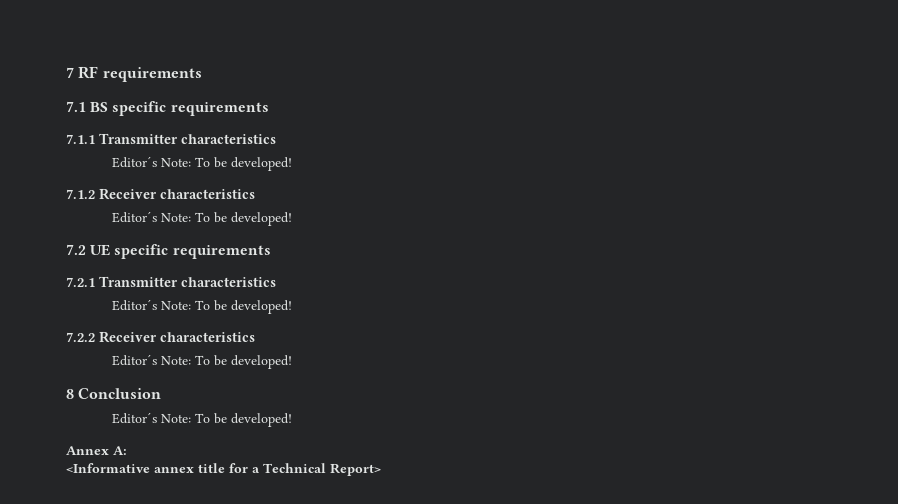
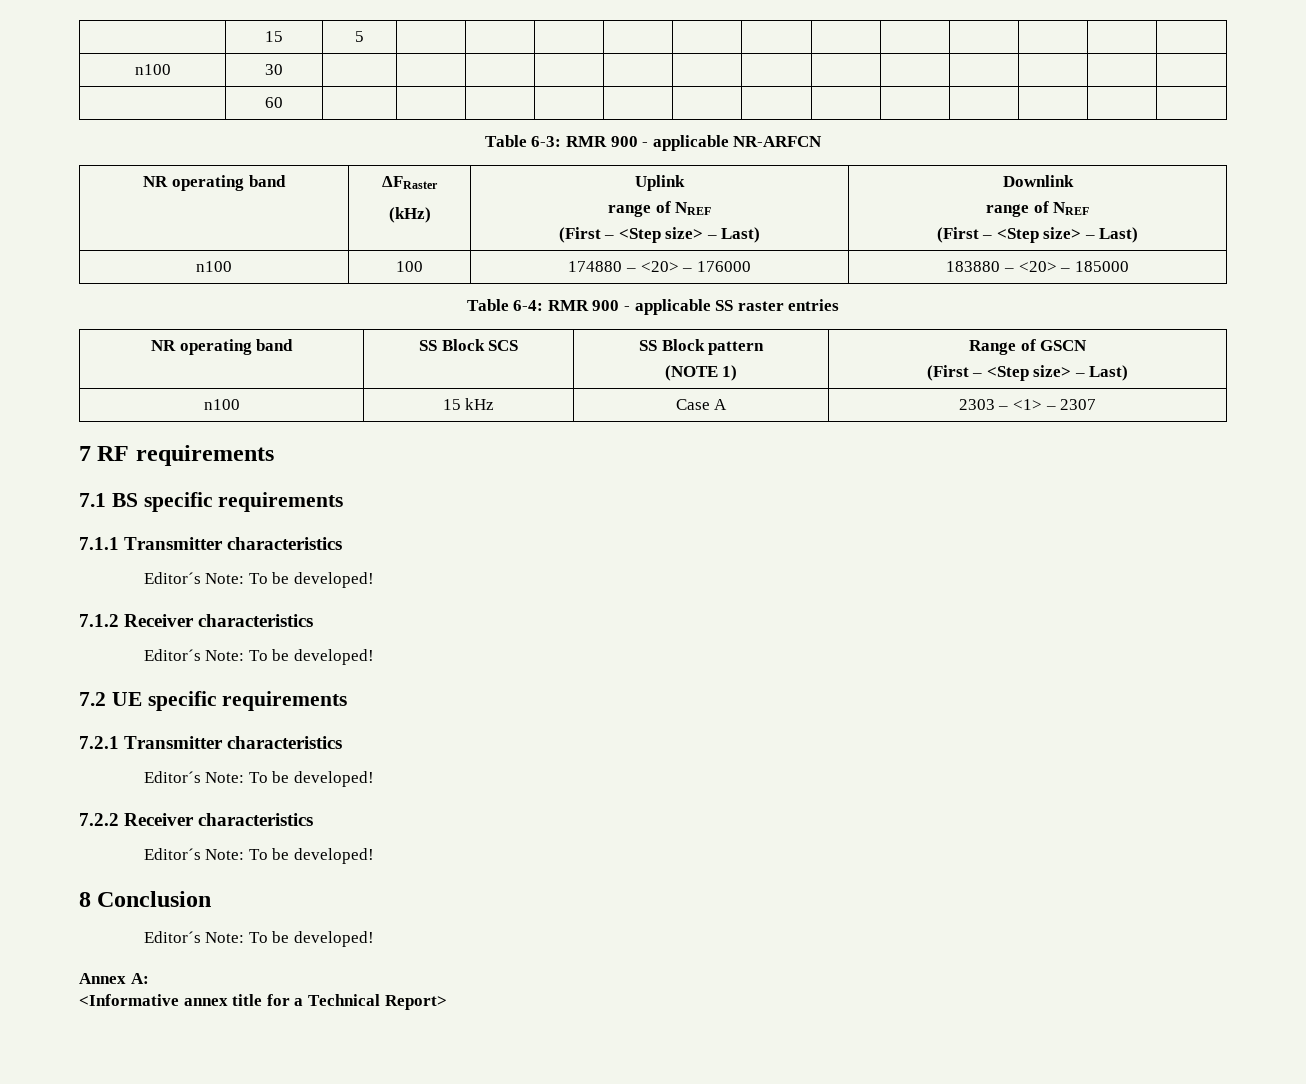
(66, 72) none -> [265,31,283,42] [355,31,364,42] [134,64,171,75] [265,64,283,75] [265,97,283,108] [484,135,823,151] [143,175,286,191] [382,176,438,189] [388,207,431,223] [635,175,685,191] [607,201,712,217] [558,227,761,243] [1002,175,1074,187] [985,201,1090,217] [936,227,1139,243] [196,261,232,272] [396,261,423,272] [568,261,751,272] [946,261,1129,272] [466,299,840,315] [150,339,294,355] [418,339,519,351] [638,339,765,355] [664,365,738,381] [968,339,1088,355] [926,365,1129,381] [203,399,240,410] [442,398,495,410] [675,399,728,410] [958,399,1097,410] | 15 | 5 | | | | | | | | | | | | // n100 | 30 | | | | | | | | | | | | | // | 60 | | | | | | | | | | | | | // Table 6-3: RMR 900 - applicable NR-ARFCN // NR operating band | ΔFRaster // (kHz) | Uplink // range of NREF // (First – <Step size> – Last) | Downlink // range of NREF // (First – <Step size> – Last) // n100 | 100 | 174880 – <20> – 176000 | 183880 – <20> – 185000 // Table 6-4: RMR 900 - applicable SS raster entries // NR operating band | SS Block SCS | SS Block pattern // (NOTE 1) | Range of GSCN // (First – <Step size> – Last) // n100 | 15 kHz | Case A | 2303 – <1> – 2307 //

